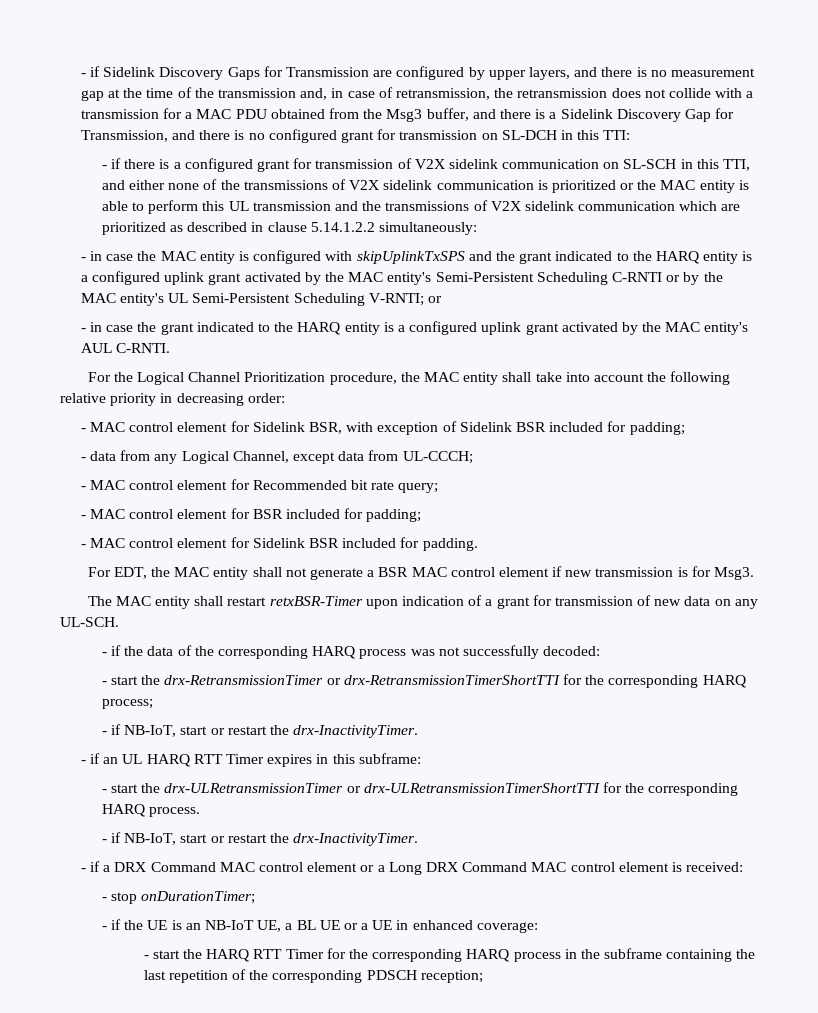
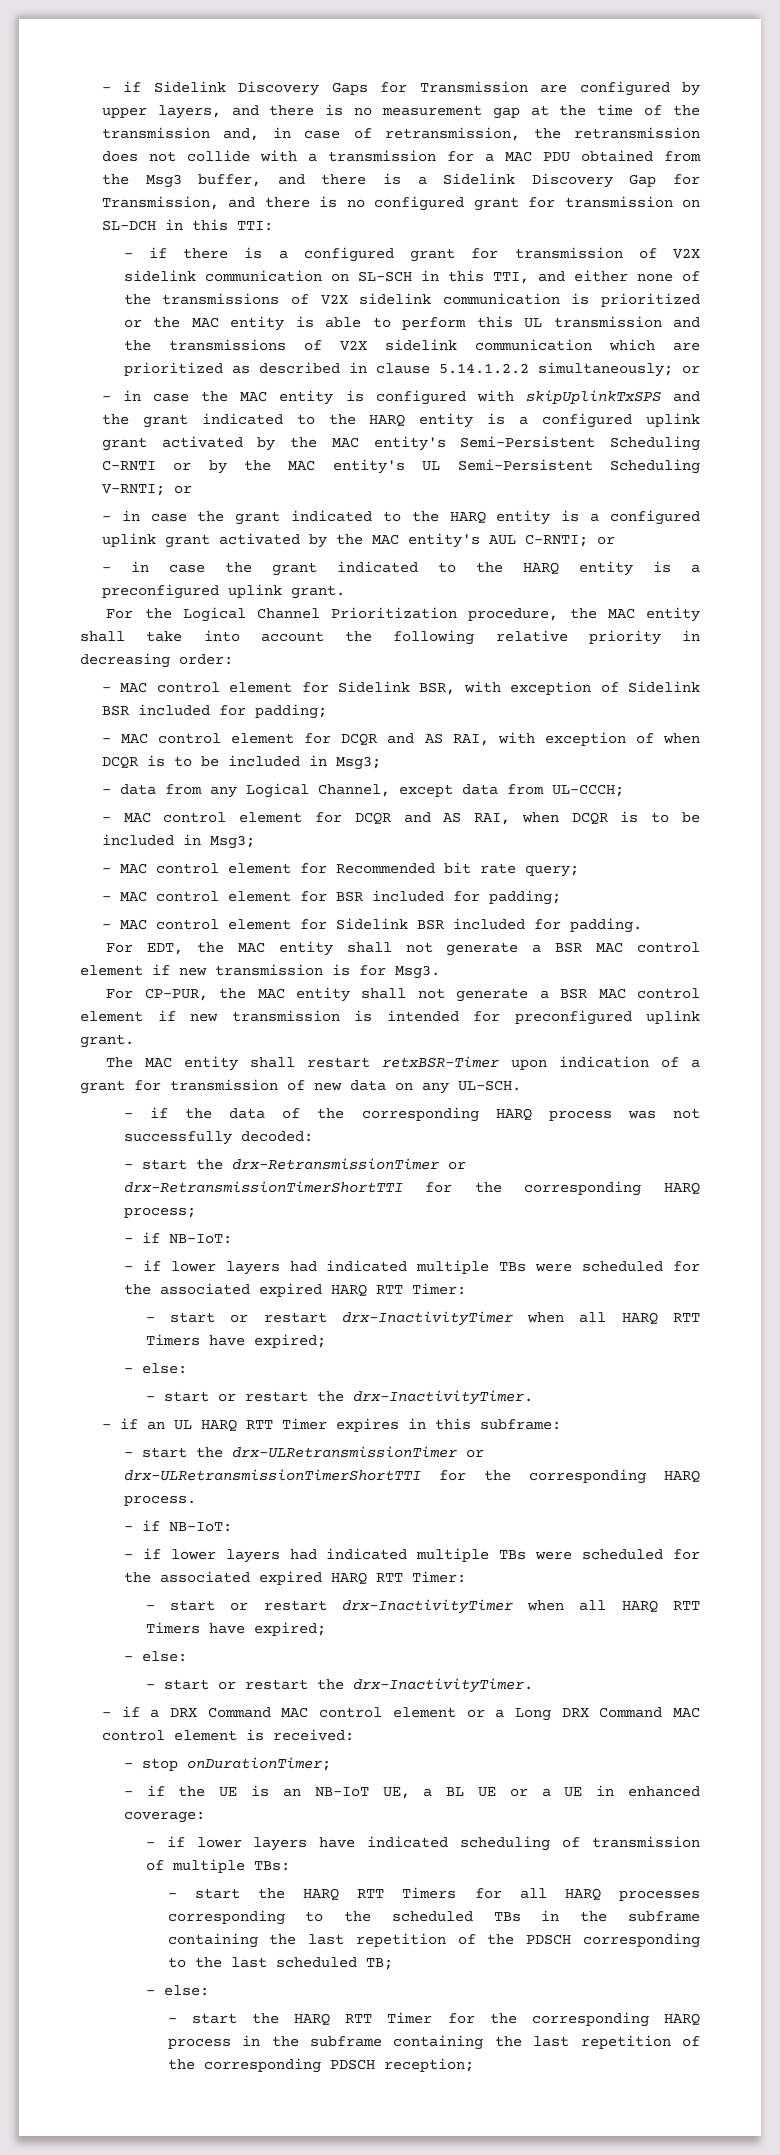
[378,222,477,235] simultaneously: -> [537,362,700,377] simultaneously; or
[116,343,171,353] C-RNTI. -> [524,534,615,547] [101,561,700,576] [101,584,345,599] C-RNTI; or // - in case the grant indicated to the HARQ entity is a preconfigured uplink grant.
(685, 428) none -> [101,732,700,746] [101,755,381,770] // - MAC control element for DCQR and AS RAI, with exception of when DCQR is to be included in Msg3;
(473, 457) none -> [101,811,700,825] [101,834,255,849] // - MAC control element for DCQR and AS RAI, when DCQR is to be included in Msg3;
(755, 573) none -> [106,987,700,1002] [80,1010,700,1025] [80,1034,134,1048] // For CP-PUR, the MAC entity shall not generate a BSR MAC control element if new transmission is intended for preconfigured uplink grant.
[124,725,177,737] NB-IoT, -> [168,1234,232,1244] [123,1260,700,1275] [123,1283,466,1297] [145,1311,700,1326] [145,1334,326,1348] [123,1363,187,1374] [145,1396,155,1401] NB-IoT: // - if lower layers had indicated multiple TBs were scheduled for the associated expired HARQ RTT Timer: // - start or restart drx-InactivityTimer when all HARQ RTT Timers have expired; // - else: // -
[124,833,177,845] NB-IoT, -> [168,1522,232,1532] [123,1548,700,1563] [123,1571,466,1585] [145,1599,700,1614] [145,1622,326,1636] [123,1651,187,1662] [145,1684,155,1689] NB-IoT: // - if lower layers had indicated multiple TBs were scheduled for the associated expired HARQ RTT Timer: // - start or restart drx-InactivityTimer when all HARQ RTT Timers have expired; // - else: // -
(538, 927) none -> [145,1836,700,1851] [145,1859,290,1873] [167,1887,700,1901] [167,1910,701,1925] [167,1933,700,1948] [167,1957,393,1970] [145,1985,209,1996] // - if lower layers have indicated scheduling of transmission of multiple TBs: // - start the HARQ RTT Timers for all HARQ processes corresponding to the scheduled TBs in the subframe containing the last repetition of the PDSCH corresponding to the last scheduled TB; // - else:

